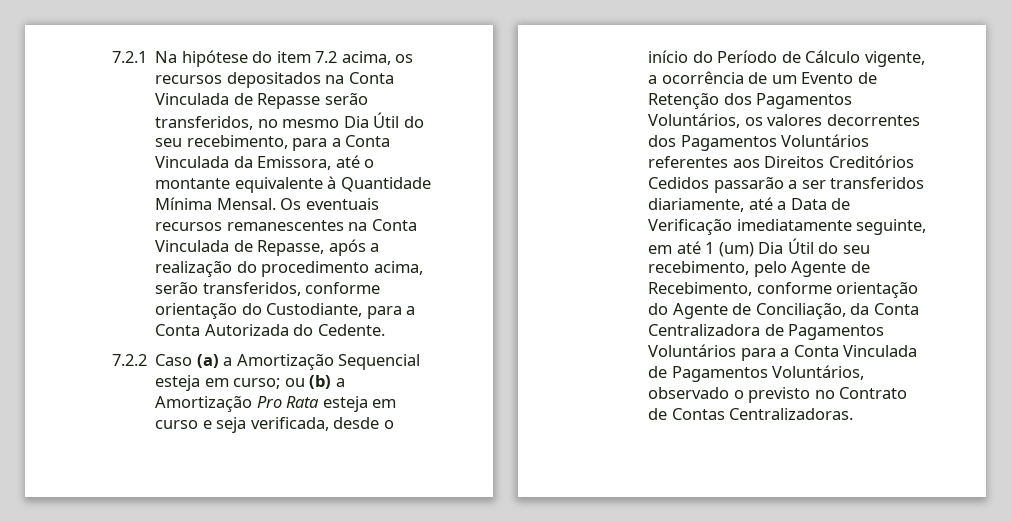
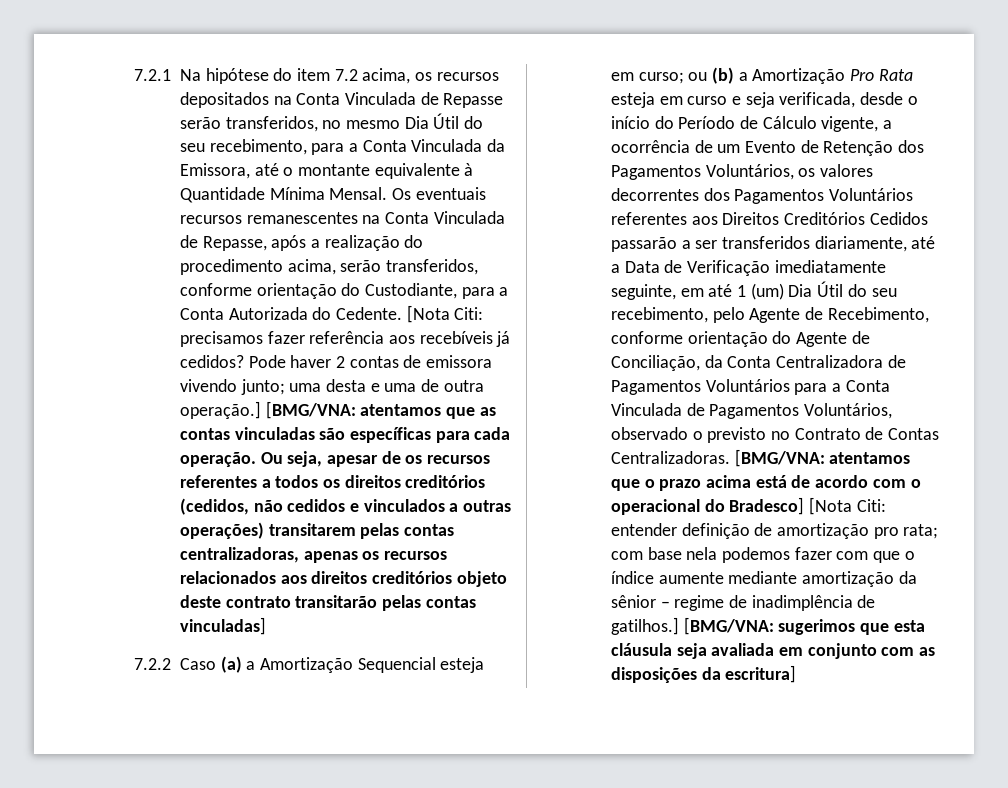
(385, 330) none -> [406,305,484,323] [179,331,511,347] [179,355,493,368] [179,379,484,395] [179,401,496,419] [179,427,511,443] [179,451,491,467] [179,475,486,488] [179,498,512,515] [179,522,455,539] [179,547,448,563] [179,571,507,587] [179,595,476,611] [179,617,266,635] [Nota Citi: precisamos fazer referência aos recebíveis já cedidos? Pode haver 2 contas de emissora vivendo junto; uma desta e uma de outra operação.] [BMG/VNA: atentamos que as contas vinculadas são específicas para cada operação. Ou seja, apesar de os recursos referentes a todos os direitos creditórios (cedidos, não cedidos e vinculados a outras operações) transitarem pelas contas centralizadoras, apenas os recursos relacionados aos direitos creditórios objeto deste contrato transitarão pelas contas vinculadas]
(854, 414) none -> [734,449,911,467] [610,475,921,491] [610,497,886,515] [610,523,939,539] [610,547,915,563] [610,571,917,587] [610,595,876,611] [610,617,925,635] [610,643,936,659] [610,665,797,683] [BMG/VNA: atentamos que o prazo acima está de acordo com o operacional do Bradesco] [Nota Citi: entender definição de amortização pro rata; com base nela podemos fazer com que o índice aumente mediante amortização da sênior – regime de inadimplência de gatilhos.] [BMG/VNA: sugerimos que esta cláusula seja avaliada em conjunto com as disposições da escritura]

